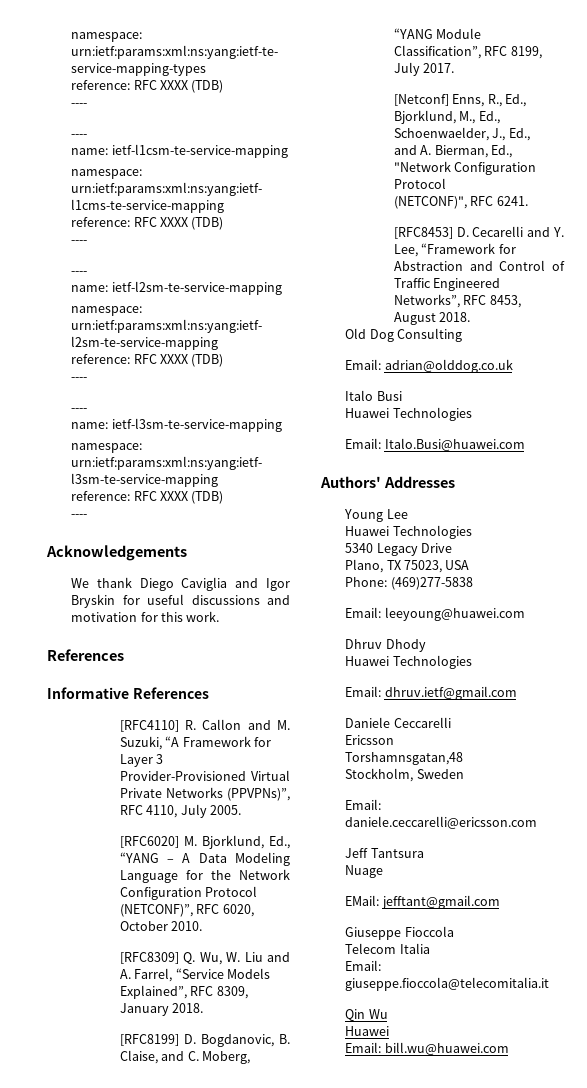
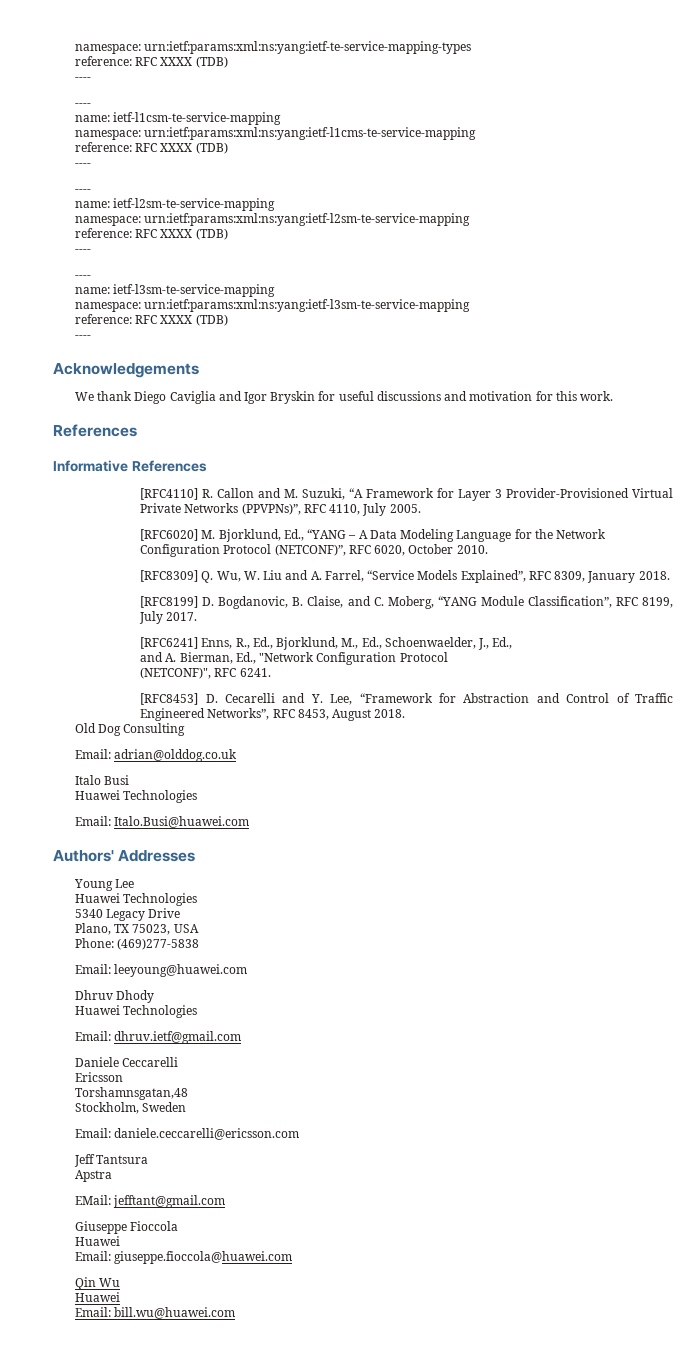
[393,94,449,106] [Netconf] -> [140,637,199,649] [RFC6241]
[345,865,384,878] Nuage -> [74,1170,112,1182] Apstra
[345,943,430,954] [345,960,382,971] [345,977,550,991] Telecom Italia // Email: giuseppe.fioccola@telecomitalia.it -> [74,1236,120,1246] [74,1251,293,1264] Huawei // Email: giuseppe.fioccola@huawei.com

